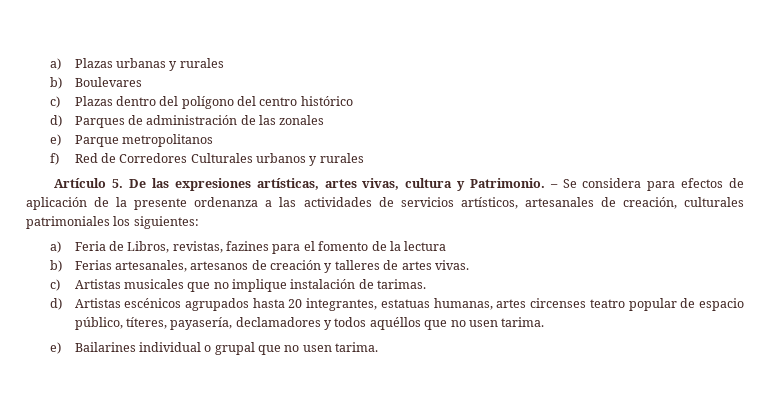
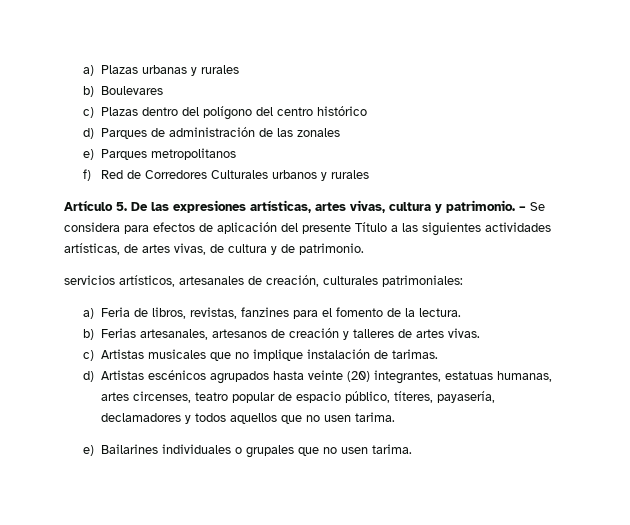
[74,135,119,147] Parque -> [101,149,148,160] Parques
[469,178,545,188] Patrimonio. -> [446,200,515,213] patrimonio.
[94,197,394,210] de la presente ordenanza a las actividades de -> [281,222,551,236] [64,243,364,255] del presente Título a las siguientes actividades artísticas, de artes vivas, de cultura y de patrimonio. //
[26,216,199,229] patrimoniales los siguientes: -> [382,275,463,287] patrimoniales:
[127,241,270,253] Libros, revistas, fazines -> [152,307,290,319] libros, revistas, fanzines
[404,241,447,251] lectura -> [419,308,462,317] lectura.
[288,299,303,308] 20 -> [308,370,371,382] veinte (20)
[530,298,587,308] circenses -> [133,391,192,403] circenses,
[369,317,421,330] aquéllos -> [230,413,278,424] aquellos
[138,342,255,355] individual o grupal -> [162,444,295,458] individuales o grupales

